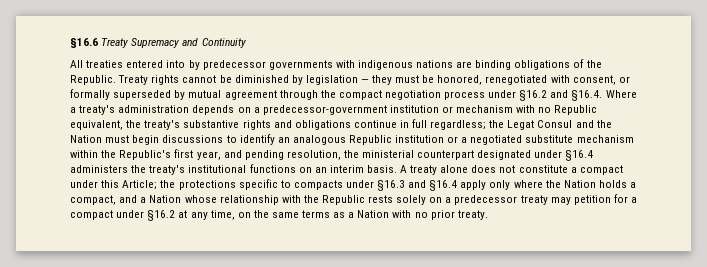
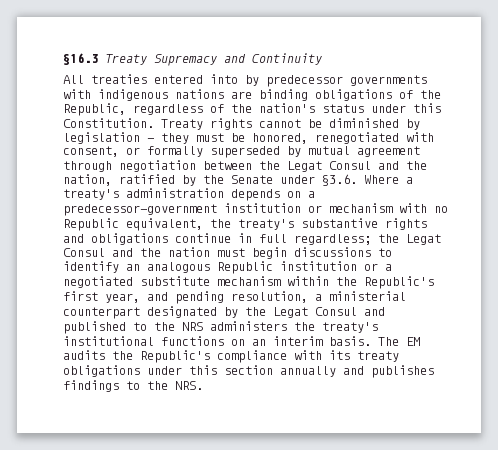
[70,38,99,48] §16.6 -> [62,53,98,65] §16.3
[70,75,117,85] Republic. -> [62,103,441,116] [62,118,154,128] Republic, regardless of the nation's status under this Constitution.
[320,90,603,101] the compact negotiation process under §16.2 and §16.4. -> [118,160,427,172] [62,174,357,186] negotiation between the Legat Consul and the nation, ratified by the Senate under §3.6.
[70,135,103,143] Nation -> [167,247,210,257] nation
[343,150,359,158] the -> [314,294,322,301] a
[534,150,594,161] under §16.4 -> [223,307,385,318] [62,321,203,334] by the Legat Consul and published to the NRS
[400,165,623,175] [70,179,637,191] [70,194,638,205] [70,210,488,221] A treaty alone does not constitute a compact under this Article; the protections specific to compacts under §16.3 and §16.4 apply only where the Nation holds a compact, and a Nation whose relationship with the Republic rests solely on a predecessor treaty may petition for a compact under §16.2 at any time, on the same terms as a Nation with no prior treaty. -> [377,337,420,346] [62,350,399,363] [62,365,434,378] [62,380,203,392] The EM audits the Republic's compliance with its treaty obligations under this section annually and publishes findings to the NRS.

